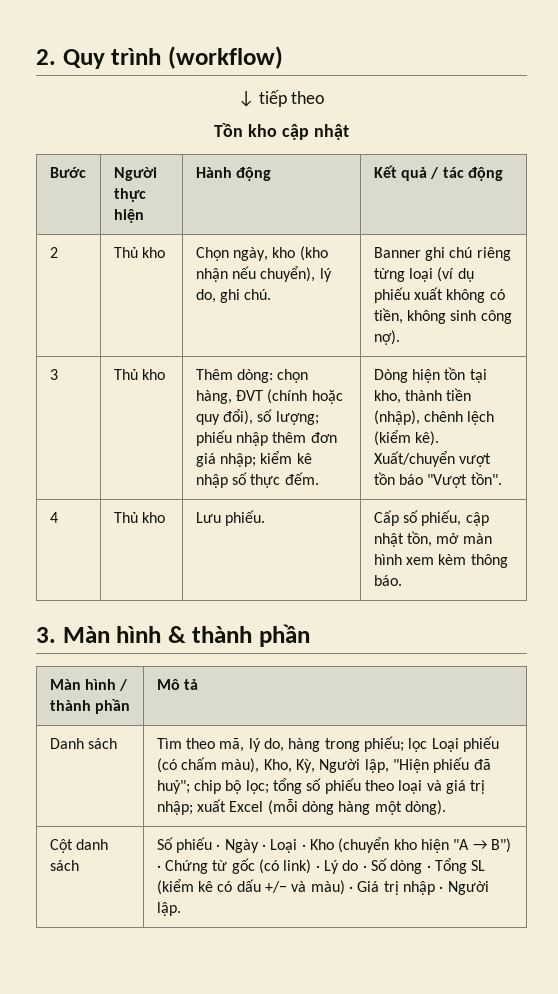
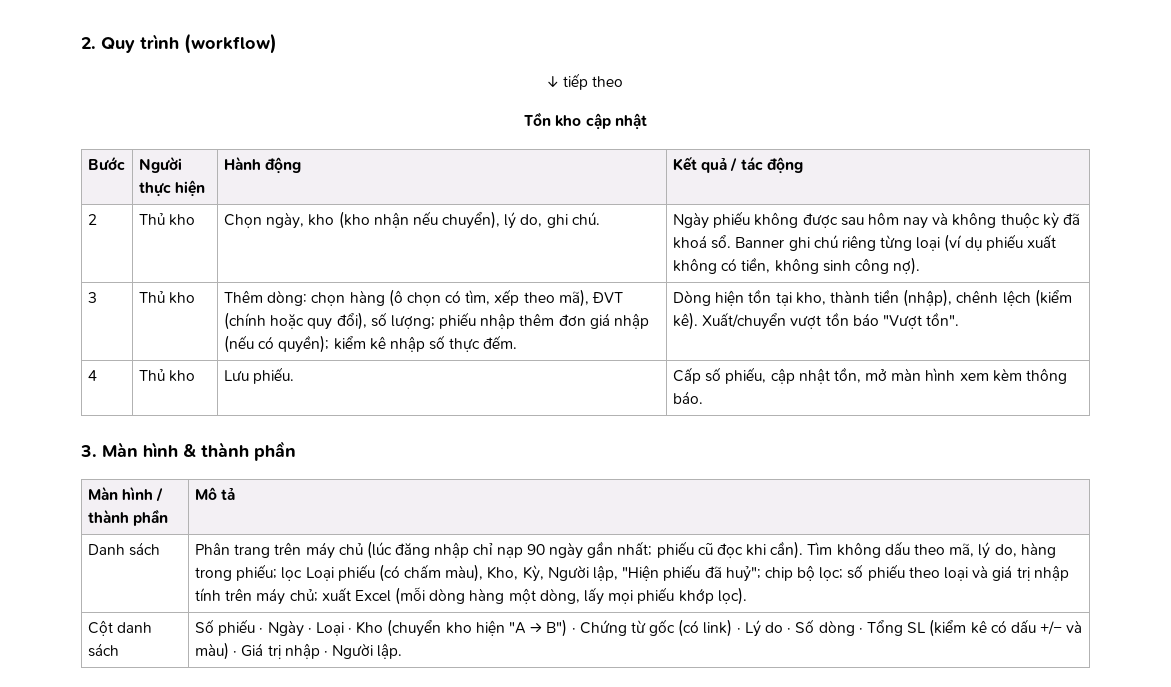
(272, 294) none -> [672,211,1081,229] [672,235,732,249] Ngày phiếu không được sau hôm nay và không thuộc kỳ đã khoá sổ.
[195,390,232,404] hàng, -> [349,289,589,307] hàng (ô chọn có tìm, xếp theo mã),
[220,453,257,467] nhập; -> [614,313,650,329] [223,335,330,353] nhập (nếu có quyền);
[156,738,182,749] Tìm -> [194,541,910,559] Phân trang trên máy chủ (lúc đăng nhập chỉ nạp 90 ngày gần nhất; phiếu cũ đọc khi cần). Tìm không dấu
[272,778,302,794] tổng -> (844, 574) none
[156,801,193,815] nhập; -> [1033,565,1069,581] [194,588,318,605] nhập tính trên máy chủ;
[404,800,446,815] dòng). -> [539,587,747,605] dòng, lấy mọi phiếu khớp lọc).

